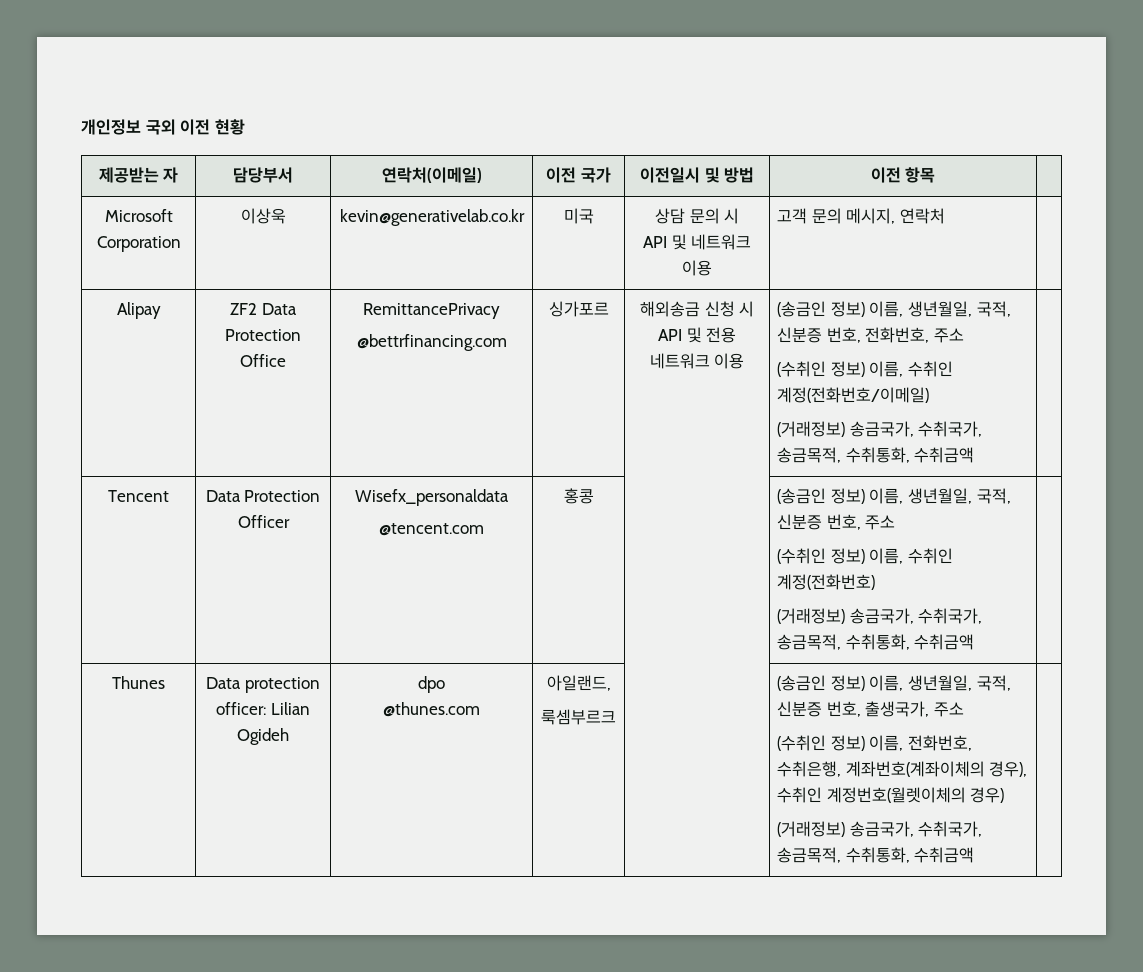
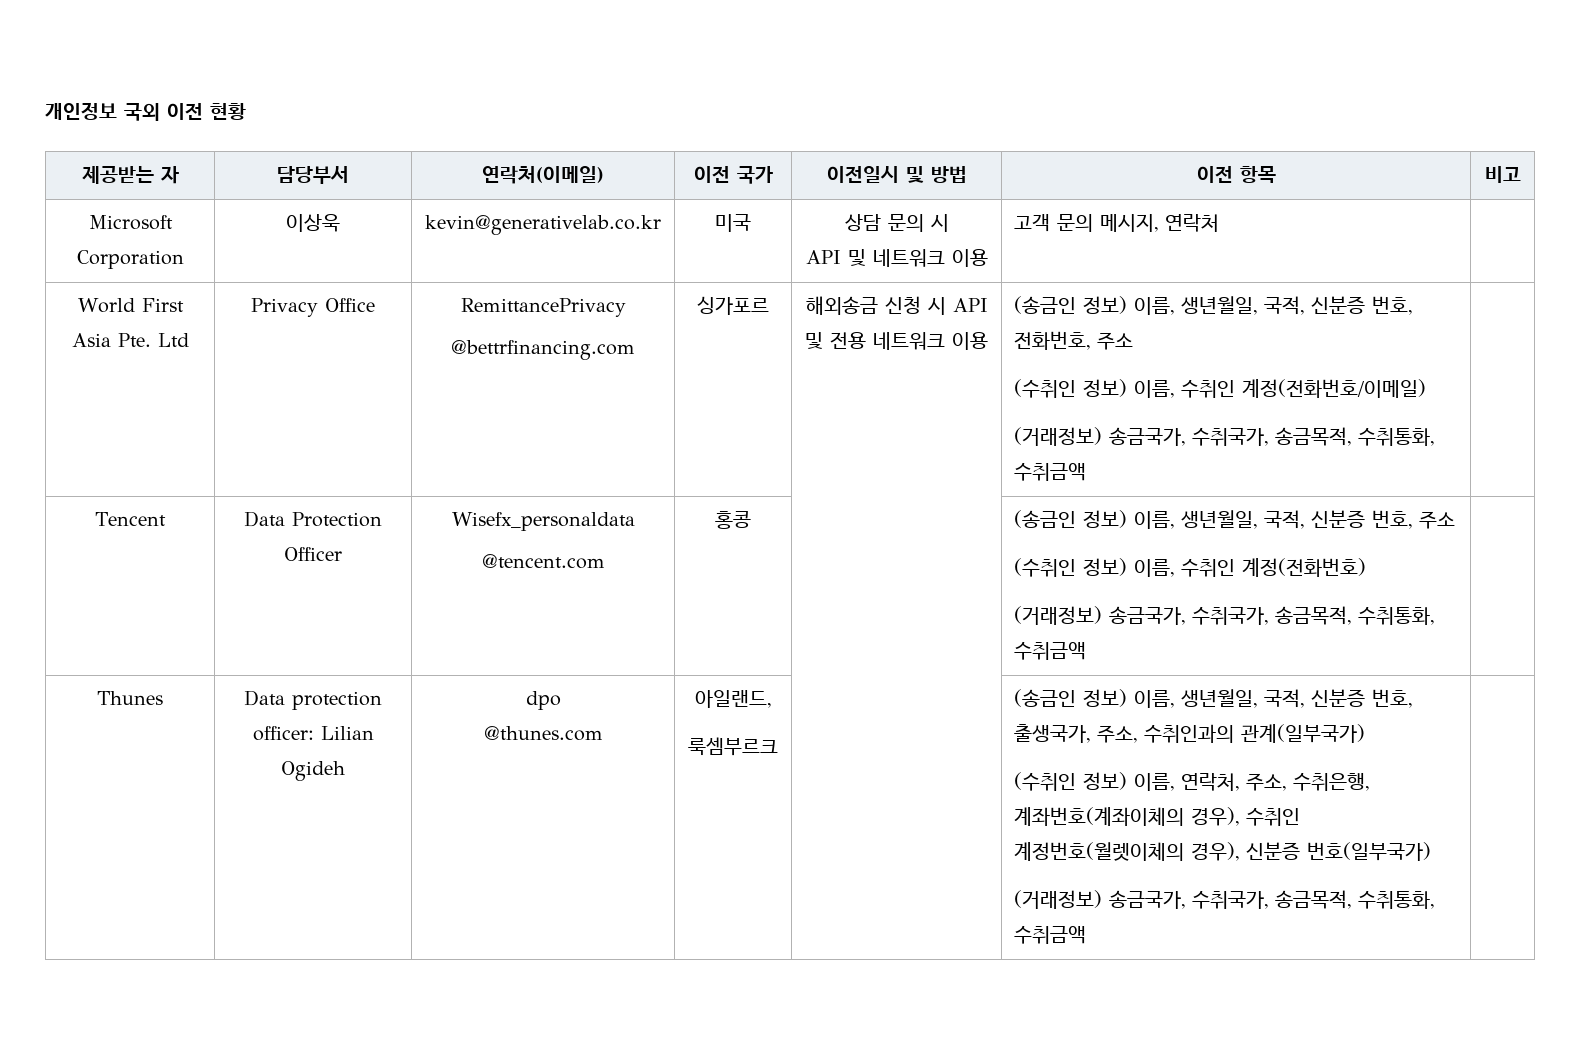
(936, 175) none -> [1484,166,1521,183] 비고
[116,302,161,319] [230,303,297,315] [225,329,301,341] Alipay | ZF2 Data Protection -> [77,298,184,313] [71,333,189,347] [251,298,318,317] World First Asia Pte. Ltd | Privacy
[933,702,964,717] [777,735,972,751] 주소 // (수취인 정보) 이름, 전화번호, -> [1097,724,1366,743] [1014,772,1287,791] 주소, 수취인과의 관계(일부국가) // (수취인 정보) 이름, 연락처, 주소,
[970,787,1005,803] 경우) -> [1191,842,1432,861] 경우), 신분증 번호(일부국가)

